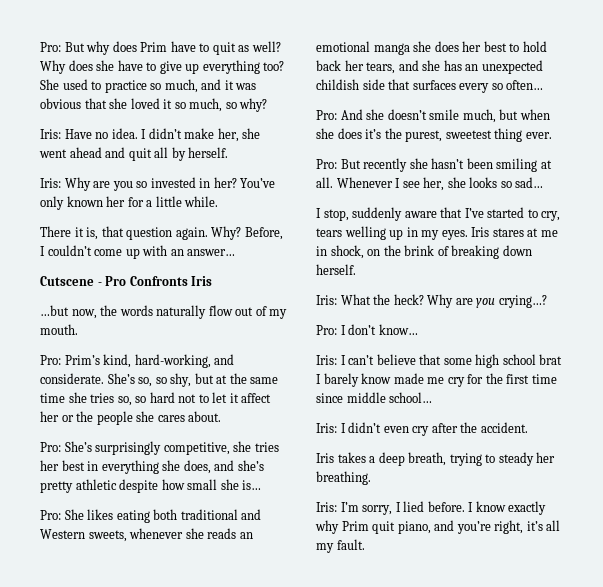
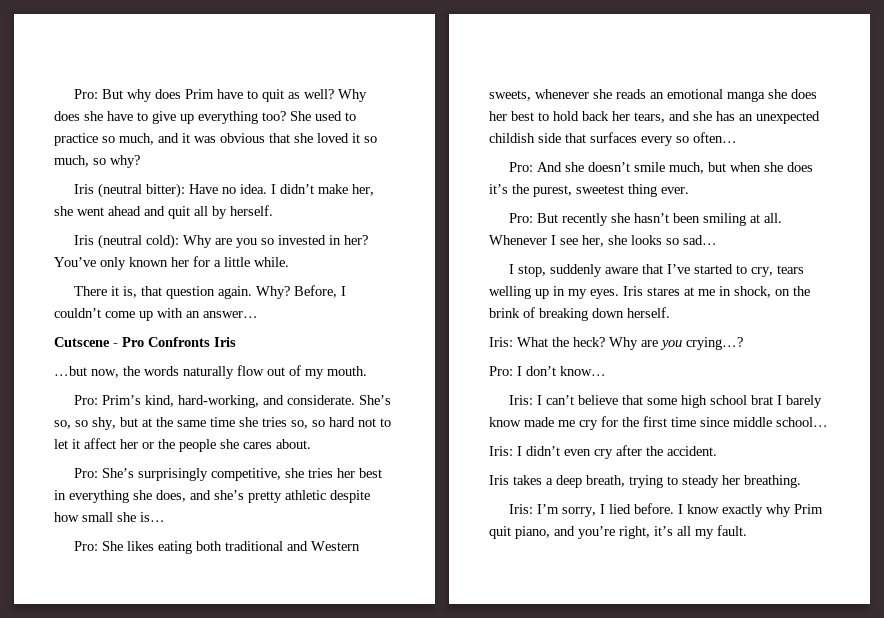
[40,129,61,139] Iris: -> [74,183,186,198] Iris (neutral bitter):
[40,178,61,188] Iris: -> [74,234,180,249] Iris (neutral cold):

